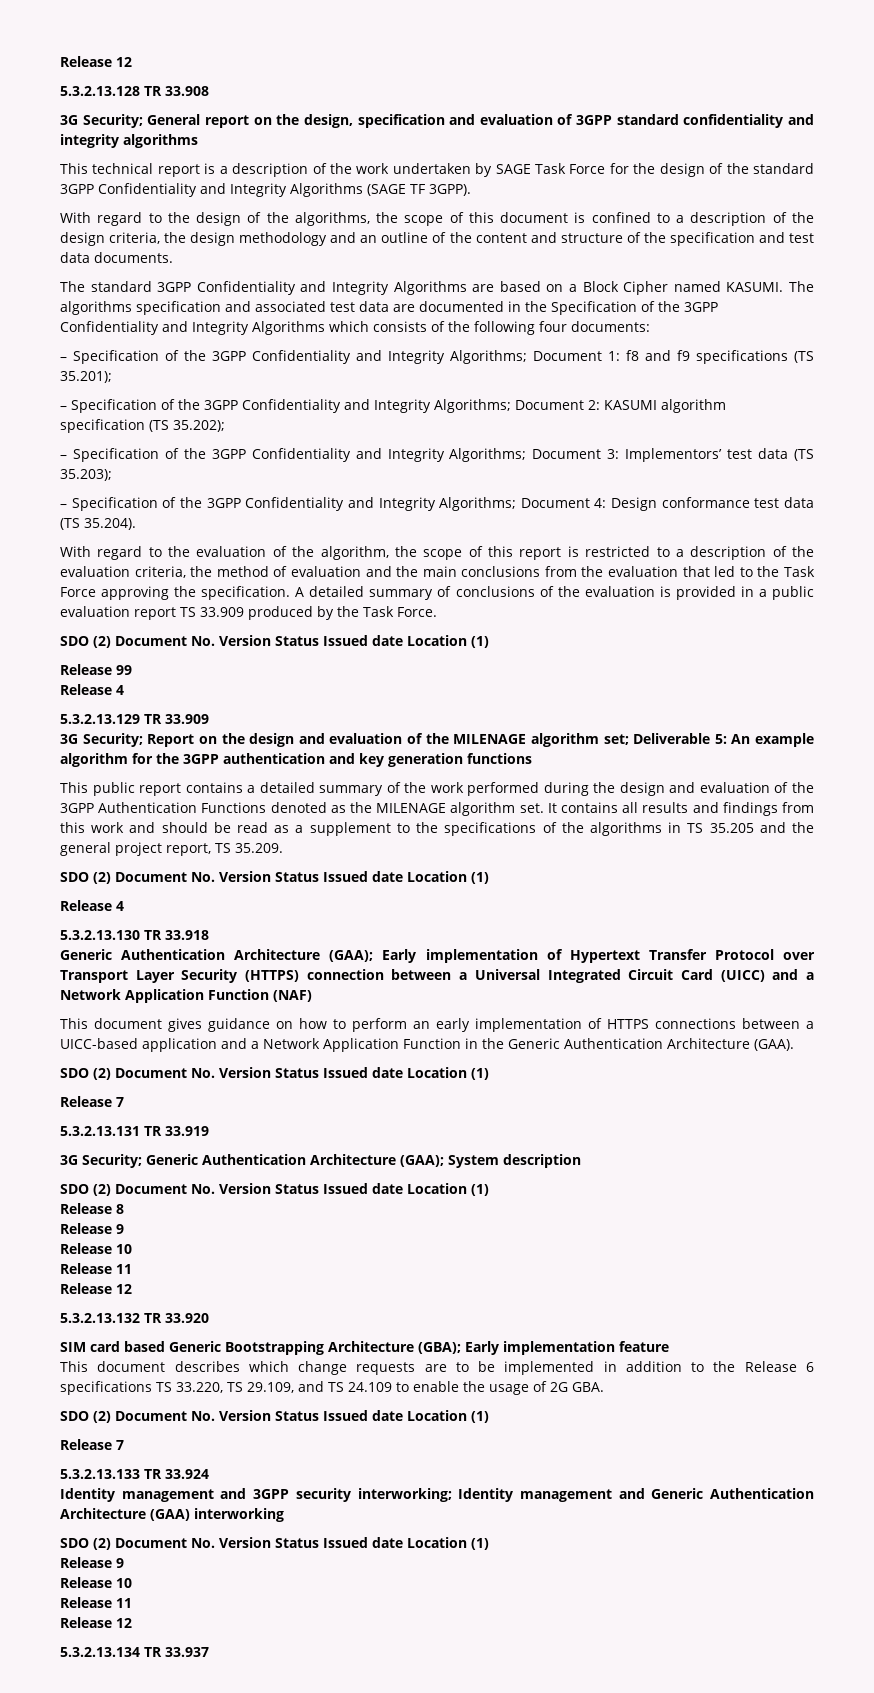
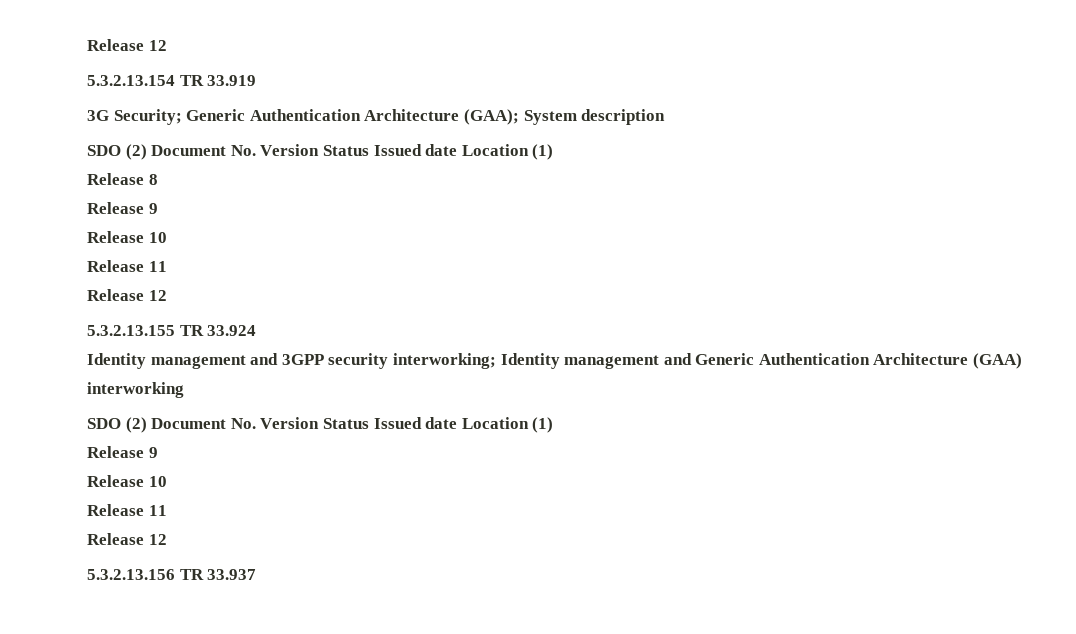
[60,56,132,67] [60,86,209,96] [60,114,814,128] [60,134,198,148] [60,163,814,177] [60,183,471,197] [60,212,815,226] [60,232,814,246] [60,252,173,263] [60,281,815,295] [60,301,718,315] [60,321,650,335] [60,350,814,364] [60,371,112,383] [60,399,726,413] [60,419,225,433] [60,448,815,462] [60,469,112,481] [60,497,814,511] [60,518,136,530] [60,546,814,560] [60,566,816,578] [60,586,814,600] [60,606,437,620] [60,635,489,648] [60,664,132,675] [60,684,124,695] [60,714,209,724] [60,733,814,747] [60,753,532,767] [60,782,814,796] [60,802,815,816] [60,822,815,836] [60,842,283,856] [60,871,489,884] [60,900,124,911] [60,930,209,940] [60,949,816,963] [60,969,815,983] [60,989,312,1003] [60,1018,814,1032] [60,1038,794,1052] [60,1067,489,1080] [60,1096,124,1107] [60,1126,140,1136] Release 12 // 5.3.2.13.128 TR 33.908 // 3G Security; General report on the design, specification and evaluation of 3GPP standard confidentiality and integrity algorithms // This technical report is a description of the work undertaken by SAGE Task Force for the design of the standard 3GPP Confidentiality and Integrity Algorithms (SAGE TF 3GPP). // With regard to the design of the algorithms, the scope of this document is confined to a description of the design criteria, the design methodology and an outline of the content and structure of the specification and test data documents. // The standard 3GPP Confidentiality and Integrity Algorithms are based on a Block Cipher named KASUMI. The algorithms specification and associated test data are documented in the Specification of the 3GPP Confidentiality and Integrity Algorithms which consists of the following four documents: // – Specification of the 3GPP Confidentiality and Integrity Algorithms; Document 1: f8 and f9 specifications (TS 35.201); // – Specification of the 3GPP Confidentiality and Integrity Algorithms; Document 2: KASUMI algorithm specification (TS 35.202); // – Specification of the 3GPP Confidentiality and Integrity Algorithms; Document 3: Implementors’ test data (TS 35.203); // – Specification of the 3GPP Confidentiality and Integrity Algorithms; Document 4: Design conformance test data (TS 35.204). // With regard to the evaluation of the algorithm, the scope of this report is restricted to a description of the evaluation criteria, the method of evaluation and the main conclusions from the evaluation that led to the Task Force approving the specification. A detailed summary of conclusions of the evaluation is provided in a public evaluation report TS 33.909 produced by the Task Force. // SDO (2) Document No. Version Status Issued date Location (1) // Release 99 // Release 4 // 5.3.2.13.129 TR 33.909 // 3G Security; Report on the design and evaluation of the MILENAGE algorithm set; Deliverable 5: An example algorithm for the 3GPP authentication and key generation functions // This public report contains a detailed summary of the work performed during the design and evaluation of the 3GPP Authentication Functions denoted as the MILENAGE algorithm set. It contains all results and findings from this work and should be read as a supplement to the specifications of the algorithms in TS 35.205 and the general project report, TS 35.209. // SDO (2) Document No. Version Status Issued date Location (1) // Release 4 // 5.3.2.13.130 TR 33.918 // Generic Authentication Architecture (GAA); Early implementation of Hypertext Transfer Protocol over Transport Layer Security (HTTPS) connection between a Universal Integrated Circuit Card (UICC) and a Network Application Function (NAF) // This document gives guidance on how to perform an early implementation of HTTPS connections between a UICC-based application and a Network Application Function in the Generic Authentication Architecture (GAA). // SDO (2) Document No. Version Status Issued date Location (1) // Release 7 // 5.3.2.13.131 -> [87,39,167,51] [87,75,175,86] Release 12 // 5.3.2.13.154
[60,1313,209,1323] [60,1341,669,1355] [60,1361,814,1375] [60,1381,604,1395] [60,1410,489,1423] [60,1439,124,1450] [60,1469,140,1479] 5.3.2.13.132 TR 33.920 // SIM card based Generic Bootstrapping Architecture (GBA); Early implementation feature // This document describes which change requests are to be implemented in addition to the Release 6 specifications TS 33.220, TS 29.109, and TS 24.109 to enable the usage of 2G GBA. // SDO (2) Document No. Version Status Issued date Location (1) // Release 7 // 5.3.2.13.133 -> [87,325,175,336] 5.3.2.13.155
[60,1647,140,1657] 5.3.2.13.134 -> [87,569,175,580] 5.3.2.13.156

